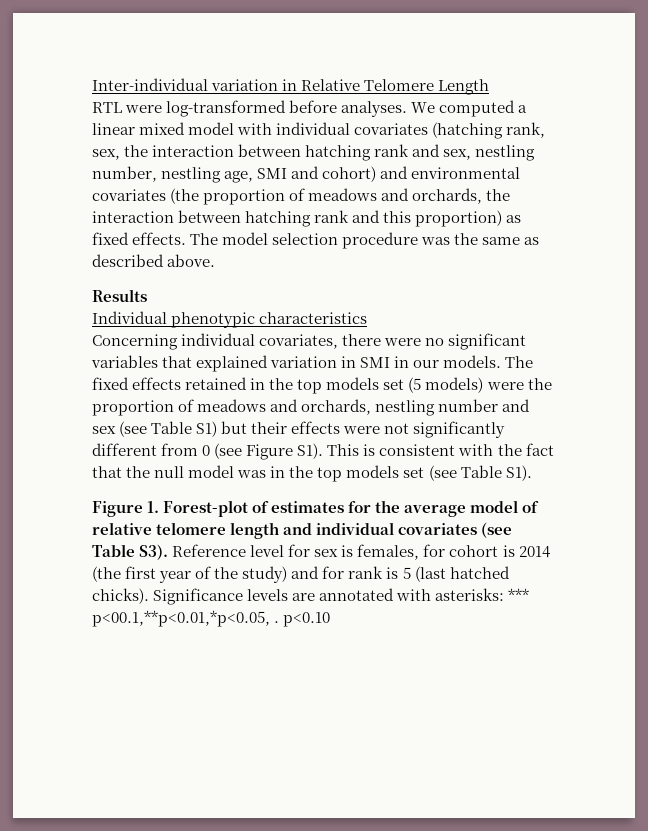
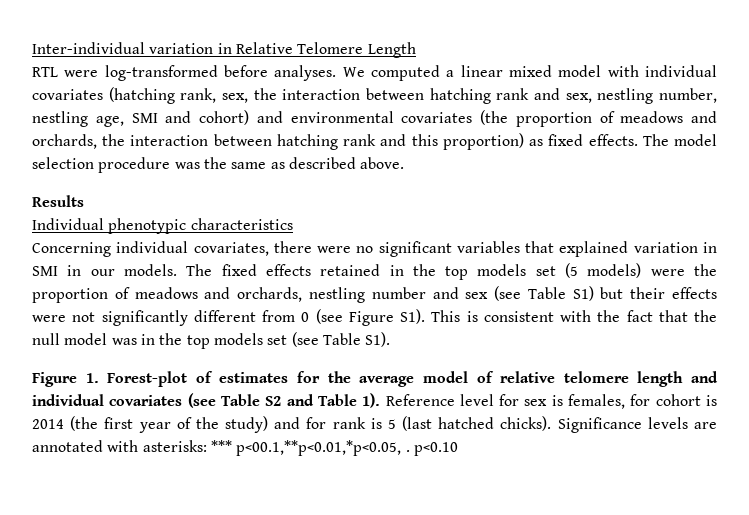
[139,544,169,560] S3). -> [265,393,381,408] S2 and Table 1).

